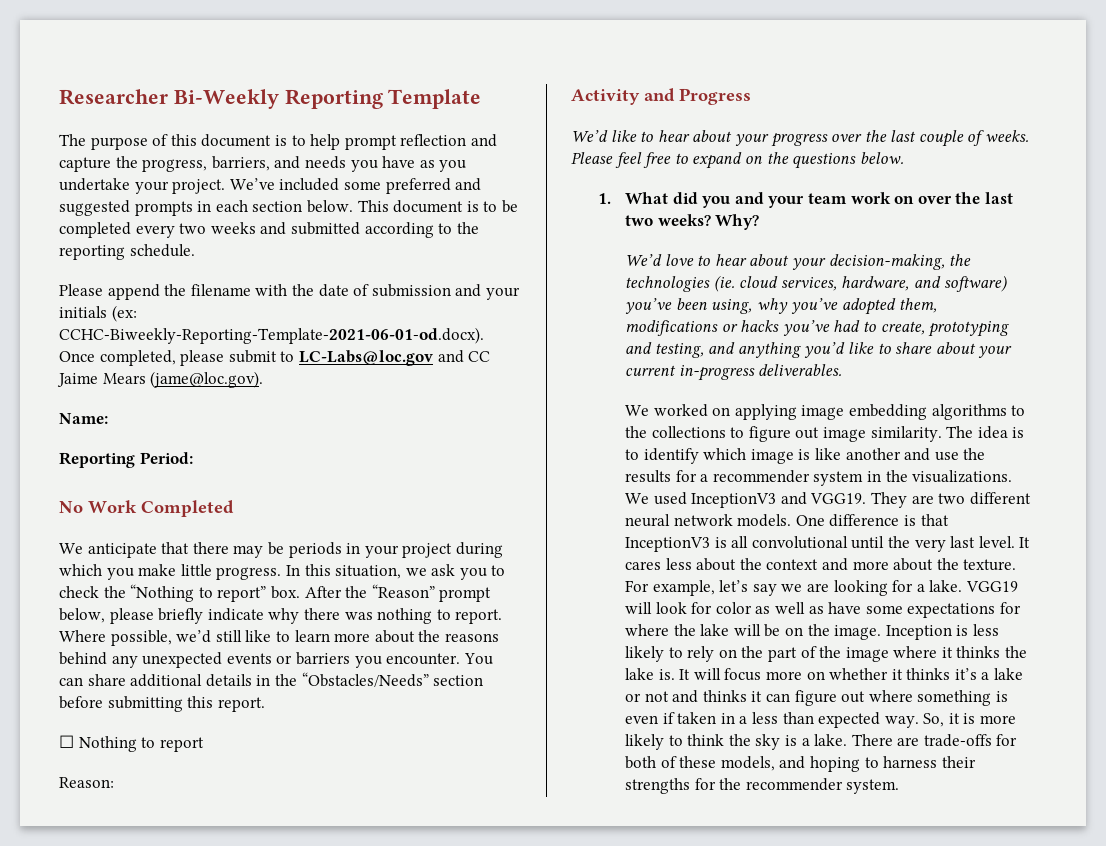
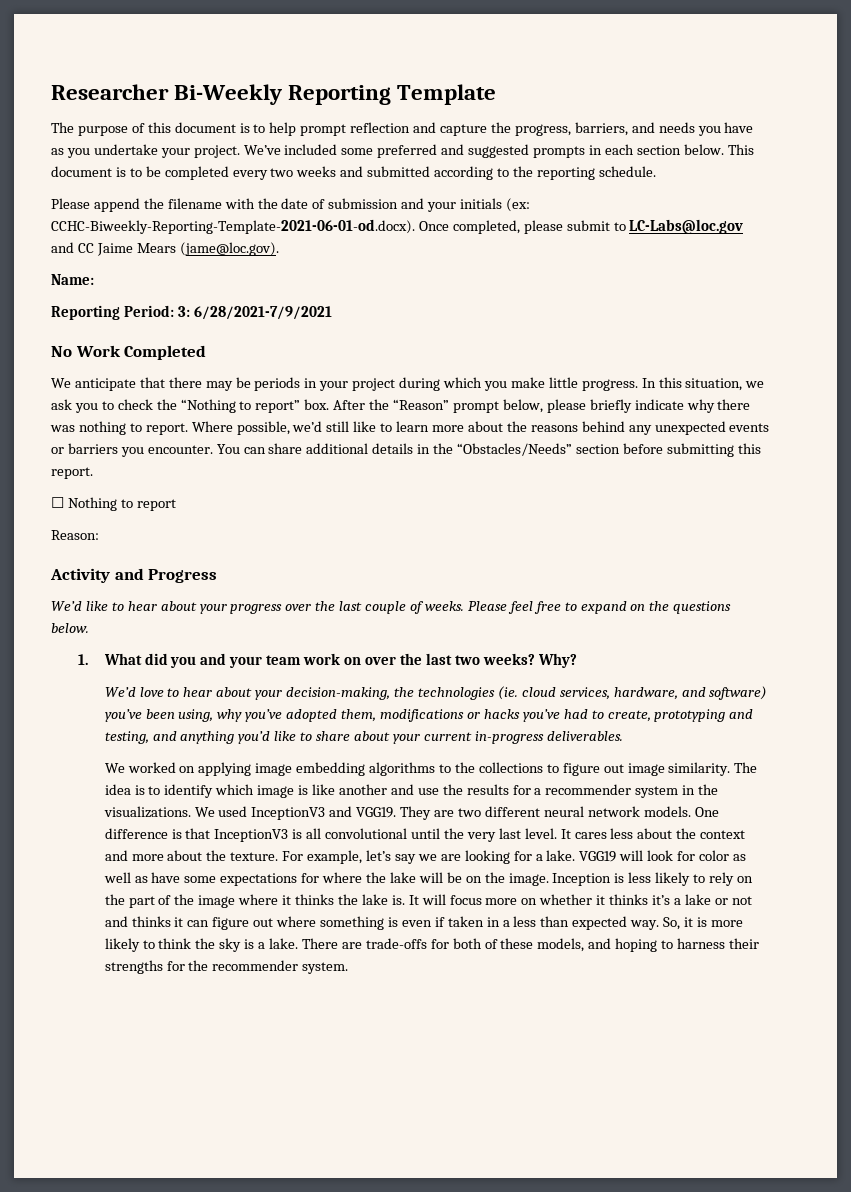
(193, 458) none -> [177,306,332,320] 3: 6/28/2021-7/9/2021

